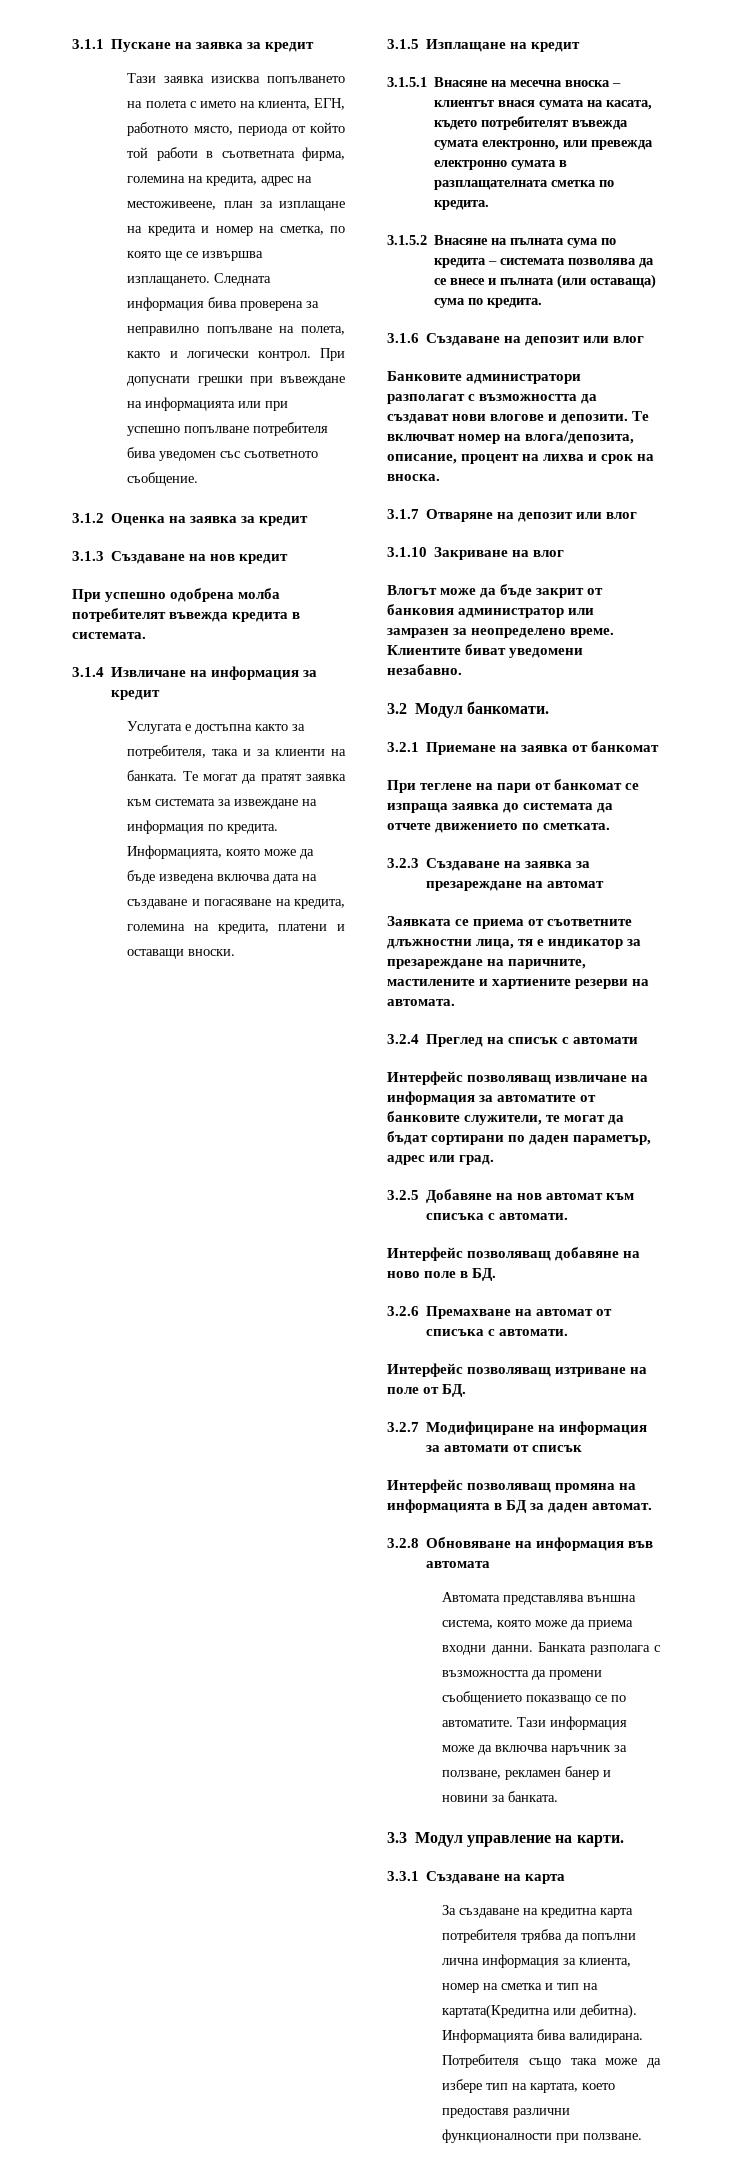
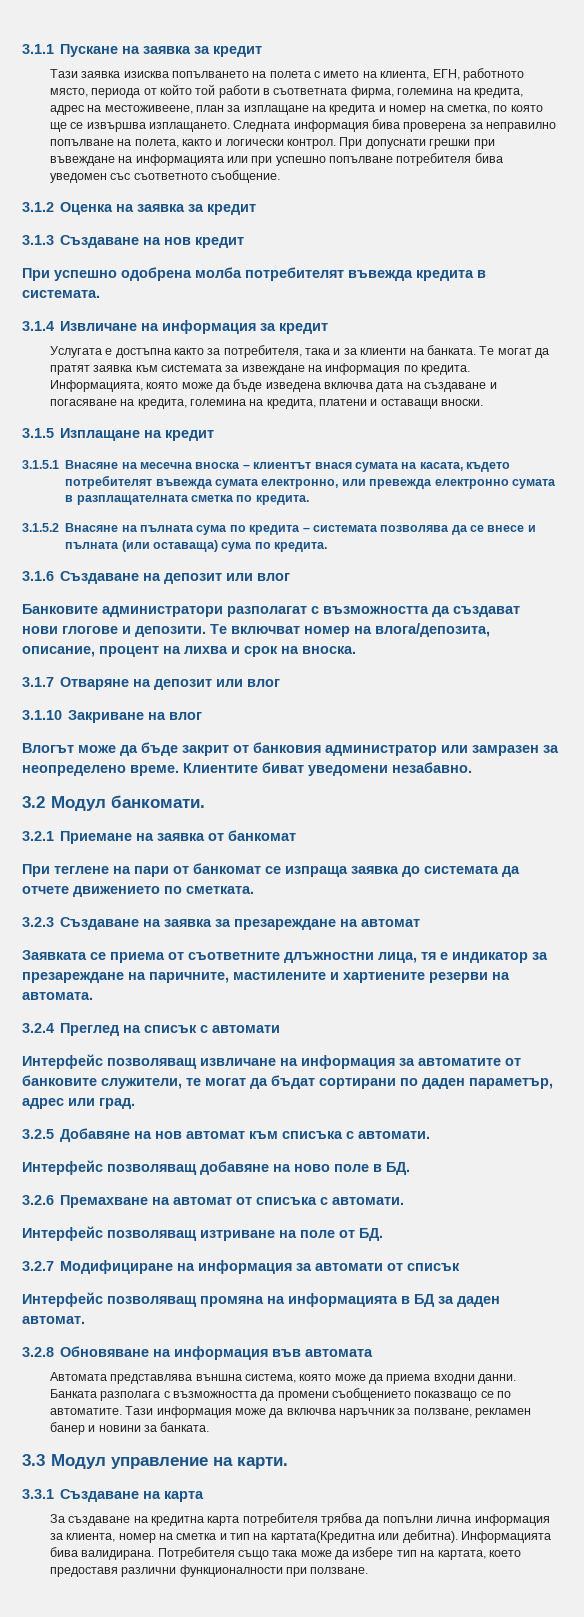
[490,414,545,421] влогове -> [62,626,118,634] глогове

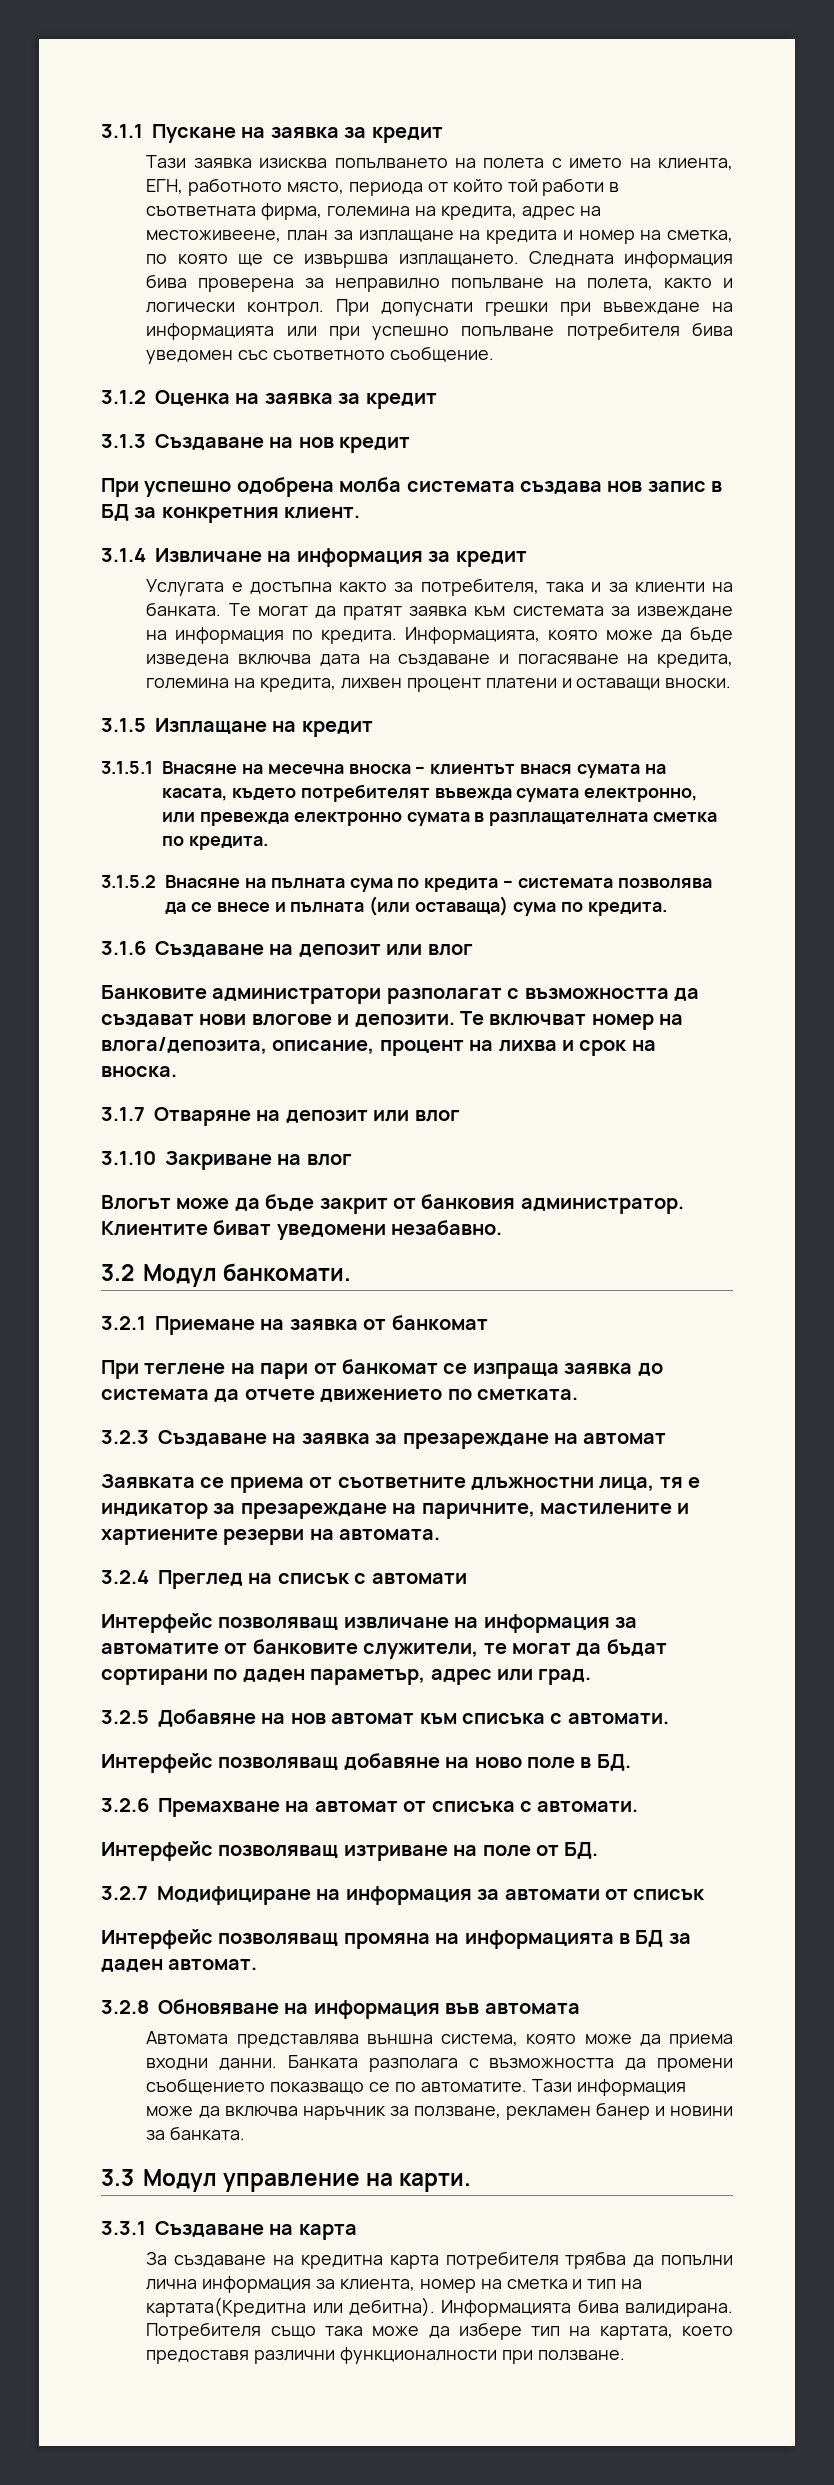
[245,267,486,281] [22,290,100,298] потребителят въвежда кредита в системата. -> [406,481,723,494] [101,504,361,523] системата създава нов запис в БД за конкретния клиент.
(316, 404) none -> [341,678,481,692] лихвен процент
[62,626,118,634] глогове -> [251,1014,332,1026] влогове
[325,745,559,756] [22,765,179,776] администратор или замразен за неопределено време. -> [520,1198,684,1214] администратор.

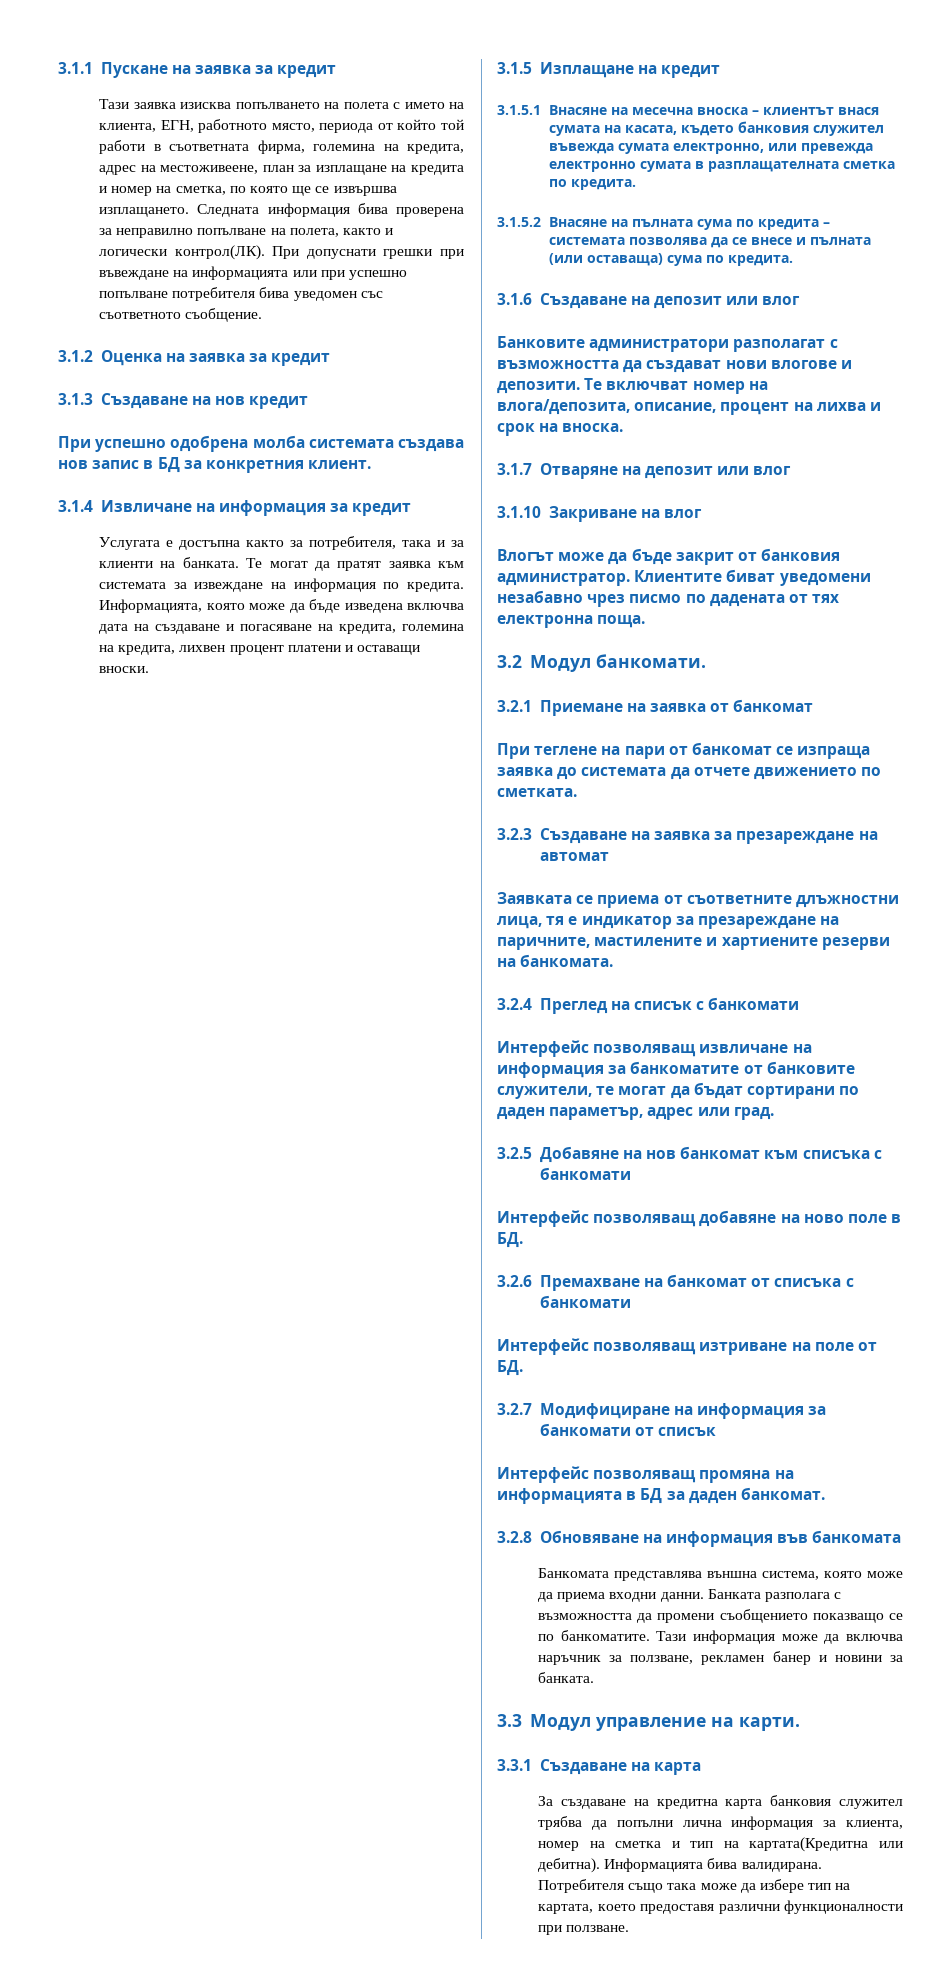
[247,302,325,316] контрол. -> [174,245,265,260] контрол(ЛК).
[300,784,430,802] потребителят -> [737,121,884,136] банковия служител
[391,1220,503,1235] незабавно. -> [497,590,840,607] [497,615,646,628] незабавно чрез писмо по дадената от тях електронна поща.
[339,1529,441,1540] автомата. -> [520,954,614,967] банкомата.
[371,1573,467,1584] автомати -> [708,997,800,1010] банкомати
[101,1643,219,1654] автоматите -> [630,1061,740,1074] банкоматите
[331,1713,415,1724] автомат -> [680,1146,761,1159] банкомат
[567,1713,669,1724] автомати. -> [539,1167,631,1180] банкомати
[314,1801,398,1812] автомат -> [667,1274,748,1287] банкомат
[537,1801,639,1812] автомати. -> [539,1295,631,1308] банкомати
[504,1889,600,1900] автомати -> [539,1423,631,1436] банкомати
[168,1959,258,1970] автомат. -> [740,1487,825,1500] банкомат.
[484,2003,580,2014] [146,2031,229,2044] автомата // Автомата -> [812,1530,902,1543] [538,1568,610,1578] банкомата // Банкомата
[420,2082,527,2092] автоматите. -> [560,1630,650,1641] банкоматите.
[445,2251,559,2269] потребителя -> [770,1795,903,1809] банковия служител

